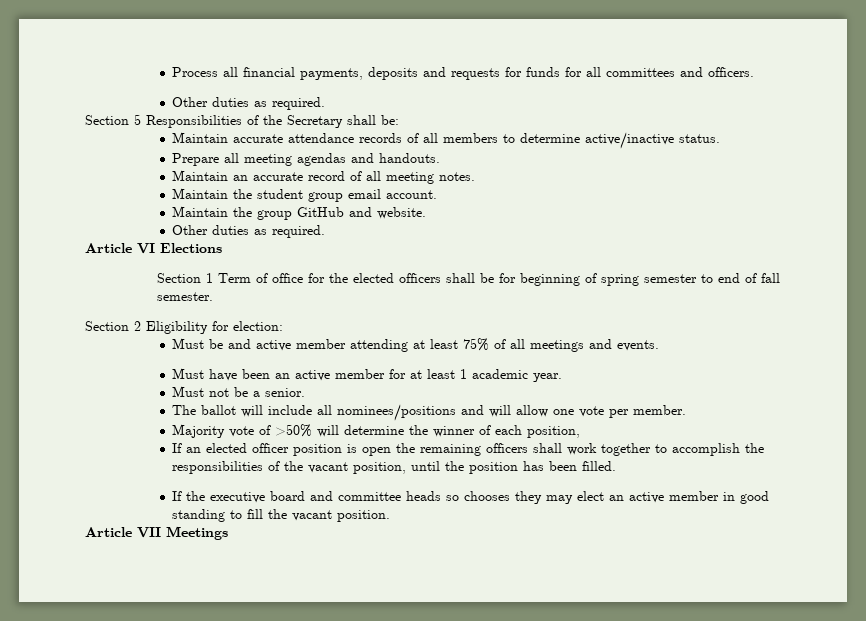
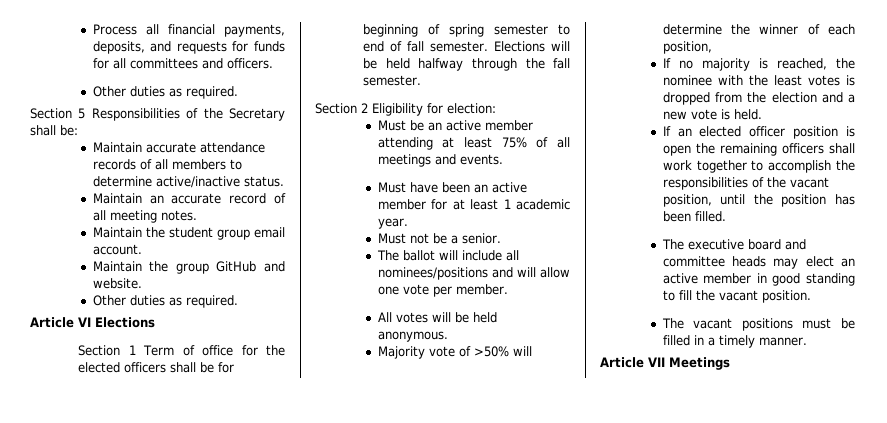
[368,67,419,80] deposits -> [92,41,145,54] deposits,
[172,153,441,166] // Prepare all meeting agendas and handouts. -> (284, 181) none
(214, 296) none -> [494,41,570,52] [363,58,570,71] [363,75,422,86] Elections will be held halfway through the fall semester.
[228,339,252,349] and -> [427,122,442,131] an
(687, 410) none -> [377,312,497,323] [377,331,448,342] // All votes will be held anonymous.
(581, 432) none -> [662,58,855,71] [662,75,855,86] [662,92,855,105] [662,109,762,120] // If no majority is reached, the nominee with the least votes is dropped from the election and a new vote is held.
[172,491,206,501] If the -> [661,239,684,250] The
[446,491,543,504] so chooses they -> (767, 261) none
(391, 516) none -> [661,318,855,331] [662,335,807,348] // The vacant positions must be filled in a timely manner.

